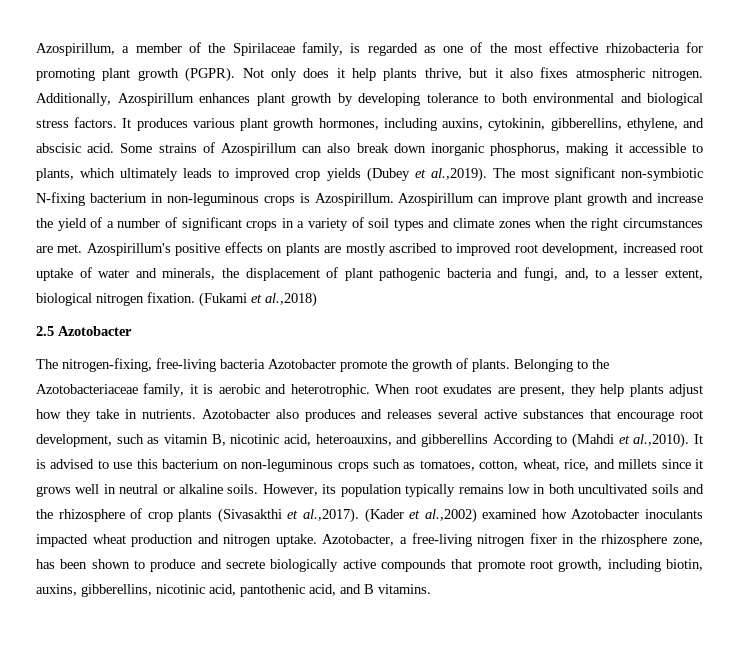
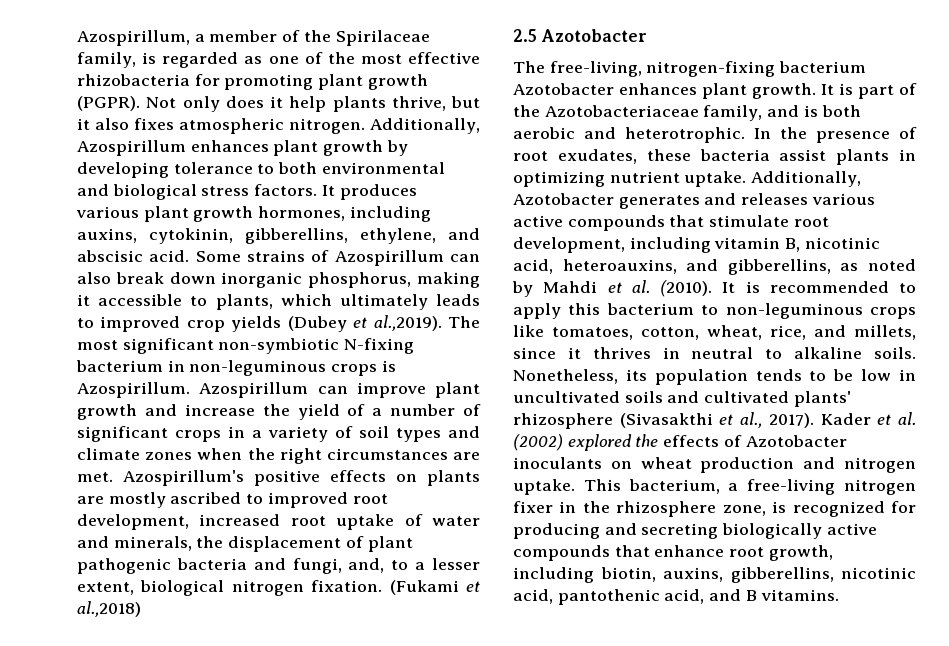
[62,358,609,372] [36,383,703,397] [36,409,703,422] [36,434,160,447] nitrogen-fixing, free-living bacteria Azotobacter promote the growth of plants. Belonging to the Azotobacteriaceae family, it is aerobic and heterotrophic. When root exudates are present, they help plants adjust how they take in nutrients. Azotobacter also produces and releases several active substances that encourage root development, such as -> [549,61,867,77] [513,83,917,99] [513,105,861,121] [513,127,917,143] [513,149,916,165] [513,171,862,187] [513,193,875,209] [513,215,829,231] [513,237,711,253] free-living, nitrogen-fixing bacterium Azotobacter enhances plant growth. It is part of the Azotobacteriaceae family, and is both aerobic and heterotrophic. In the presence of root exudates, these bacteria assist plants in optimizing nutrient uptake. Additionally, Azotobacter generates and releases various active compounds that stimulate root development, including
[421,433,703,448] [36,459,133,469] gibberellins According to (Mahdi et al.,2010). It is advised to use -> [727,259,916,275] [512,280,916,297] [513,303,561,319] gibberellins, as noted by Mahdi et al. (2010). It is recommended to apply
[222,459,416,472] on non-leguminous crops such as -> [701,303,916,319] [513,325,544,337] to non-leguminous crops like
[618,459,658,469] millets -> [854,325,916,340] millets,
[36,484,100,497] grows well -> [592,347,651,359] thrives
[162,487,175,494] or -> [765,349,783,359] to
[262,484,318,496] However, -> [513,369,618,384] Nonetheless,
[405,484,504,497] typically remains -> [755,369,854,381] tends to be
[548,484,575,494] both -> (916, 375) none
[36,508,567,523] the rhizosphere of crop plants (Sivasakthi et al.,2017). (Kader et al.,2002) examined how -> [704,391,851,407] [513,412,916,429] [513,434,742,451] cultivated plants' rhizosphere (Sivasakthi et al., 2017). Kader et al. (2002) explored the effects of
[36,534,88,547] impacted -> [610,461,632,469] on
[322,534,395,546] Azotobacter, -> [583,479,720,494] This bacterium,
[36,559,265,572] has been shown to produce and secrete -> [772,501,916,517] [513,523,719,539] is recognized for producing and secreting
[477,560,525,572] promote -> [654,545,725,557] enhance

